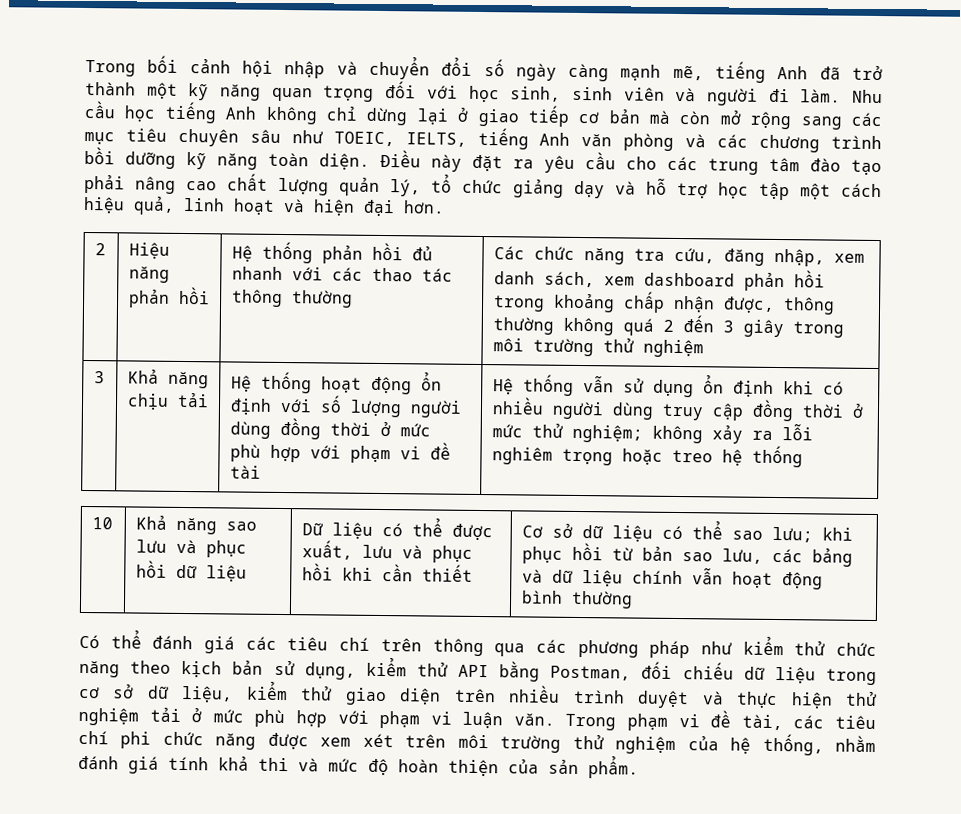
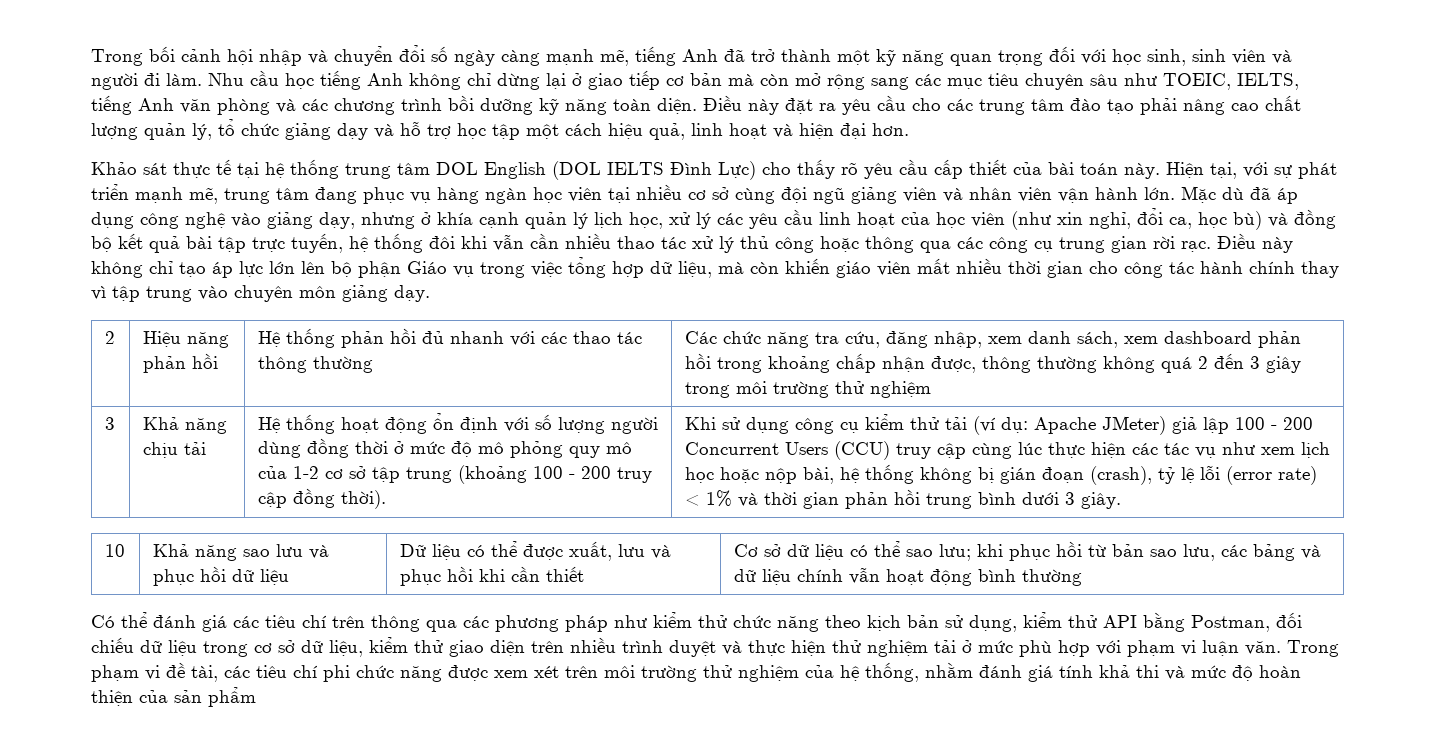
(445, 207) none -> [91,159,1337,180] [91,184,1298,204] [91,208,1336,230] [91,233,1293,253] [91,257,1339,278] [91,285,430,302] // Khảo sát thực tế tại hệ thống trung tâm DOL English (DOL IELTS Đình Lực) cho thấy rõ yêu cầu cấp thiết của bài toán này. Hiện tại, với sự phát triển mạnh mẽ, trung tâm đang phục vụ hàng ngàn học viên tại nhiều cơ sở cùng đội ngũ giảng viên và nhân viên vận hành lớn. Mặc dù đã áp dụng công nghệ vào giảng dạy, nhưng ở khía cạnh quản lý lịch học, xử lý các yêu cầu linh hoạt của học viên (như xin nghỉ, đổi ca, học bù) và đồng bộ kết quả bài tập trực tuyến, hệ thống đôi khi vẫn cần nhiều thao tác xử lý thủ công hoặc thông qua các công cụ trung gian rời rạc. Điều này không chỉ tạo áp lực lớn lên bộ phận Giáo vụ trong việc tổng hợp dữ liệu, mà còn khiến giáo viên mất nhiều thời gian cho công tác hành chính thay vì tập trung vào chuyên môn giảng dạy.
[229,442,451,464] [229,465,261,479] [492,374,844,398] [491,397,864,422] [491,422,813,444] [491,445,803,468] phù hợp với phạm vi đề tài | Hệ thống vẫn sử dụng ổn định khi có nhiều người dùng truy cập đồng thời ở mức thử nghiệm; không xảy ra lỗi nghiêm trọng hoặc treo hệ thống -> [450,441,632,458] [257,465,652,484] [257,488,386,509] [684,414,1313,435] [684,441,1330,460] [684,464,1317,485] [684,489,1121,509] độ mô phỏng quy mô của 1-2 cơ sở tập trung (khoảng 100 - 200 truy cập đồng thời). | Khi sử dụng công cụ kiểm thử tải (ví dụ: Apache JMeter) giả lập 100 - 200 Concurrent Users (CCU) truy cập cùng lúc thực hiện các tác vụ như xem lịch học hoặc nộp bài, hệ thống không bị gián đoạn (crash), tỷ lệ lỗi (error rate) < 1% và thời gian phản hồi trung bình dưới 3 giây.
[588,755,639,779] phẩm. -> [208,687,256,707] phẩm

